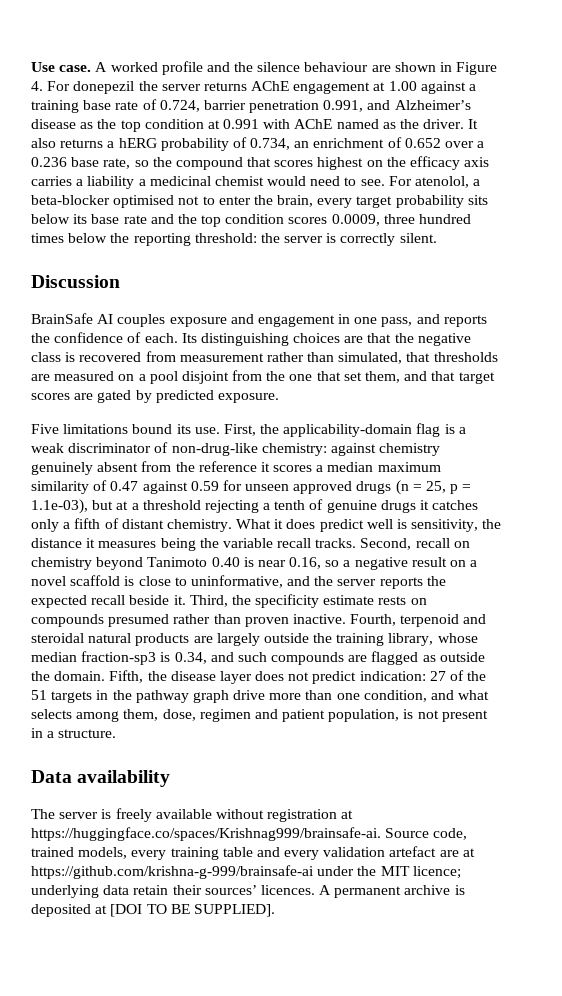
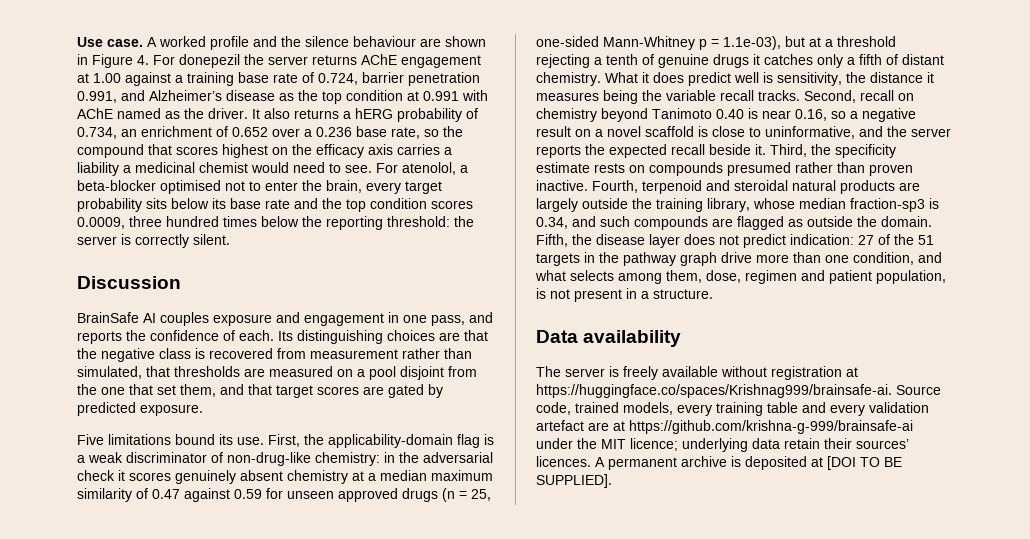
[330,443,441,456] [31,461,313,475] against chemistry genuinely absent from the reference it scores -> [384,452,493,463] [77,470,364,484] in the adversarial check it scores genuinely absent chemistry at
(447, 487) none -> [536,36,695,50] one-sided Mann-Whitney

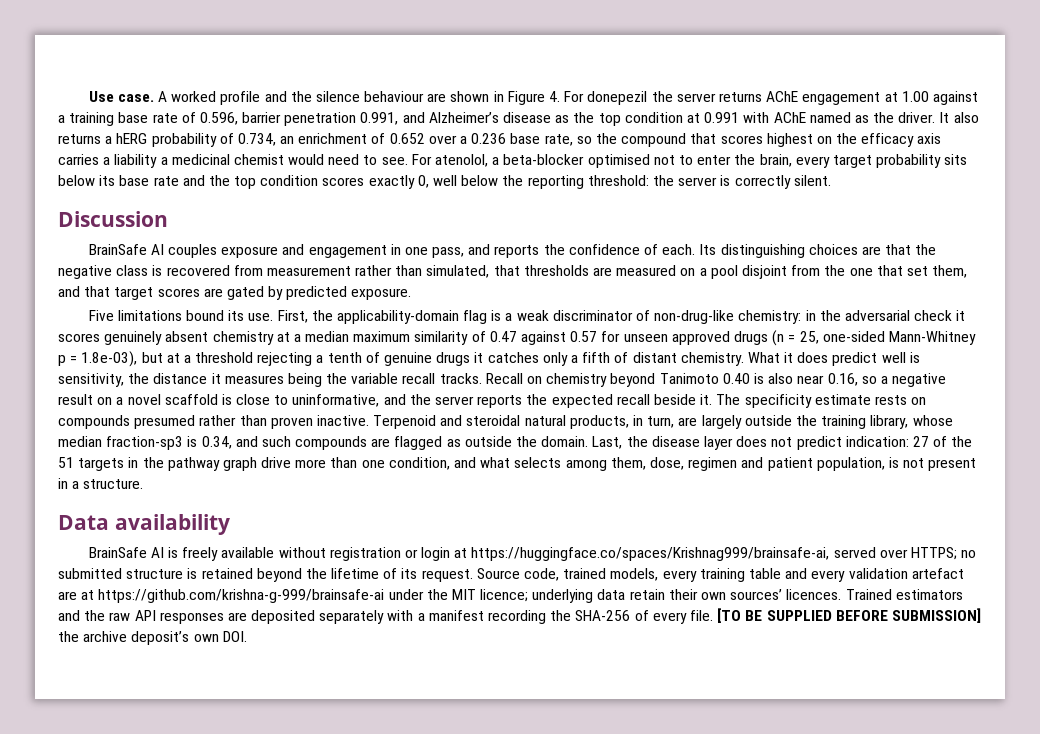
[318,73,358,85] 0.724, -> [199,112,238,125] 0.596,
[77,216,257,229] 0.0009, three hundred times -> [368,175,458,189] exactly 0, well
[234,489,262,499] 0.59 -> [570,331,598,342] 0.57
[723,36,781,50] 1.1e-03), -> [81,351,138,367] 1.8e-03),
[804,90,894,103] Second, recall -> [485,373,523,384] Recall
(758, 113) none -> [768,373,794,384] also
[770,144,831,157] Third, the -> [716,394,741,405] The
[592,180,702,194] Fourth, terpenoid -> [373,415,437,429] Terpenoid
[840,180,895,194] products -> [569,415,675,429] products, in turn,
[536,234,568,247] Fifth, -> [592,436,623,449] Last,
[536,366,605,377] The server -> [88,547,164,558] BrainSafe AI
[846,367,858,377] [536,384,892,398] at https://huggingface.co/spaces/Krishnag999/brainsafe-ai. -> [404,547,977,561] [58,568,473,582] or login at https://huggingface.co/spaces/Krishnag999/brainsafe-ai, served over HTTPS; no submitted structure is retained beyond the lifetime of its request.
(852, 443) none -> [701,592,727,600] own
[595,456,902,470] [536,474,612,488] A permanent archive is deposited at [DOI TO BE SUPPLIED]. -> [845,589,963,600] [58,608,981,624] [58,631,247,645] Trained estimators and the raw API responses are deposited separately with a manifest recording the SHA-256 of every file. [TO BE SUPPLIED BEFORE SUBMISSION] the archive deposit’s own DOI.

